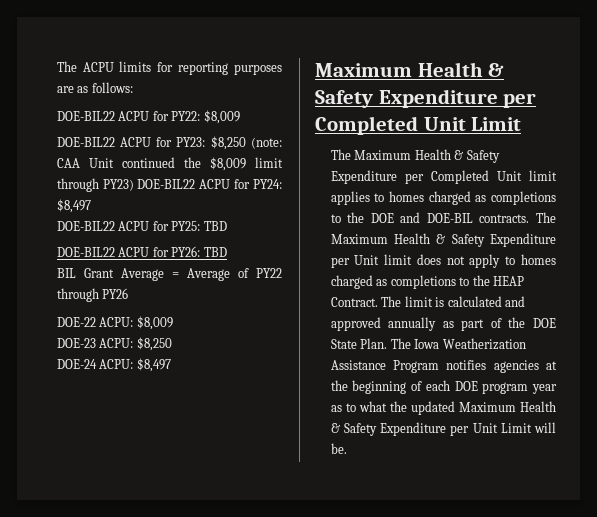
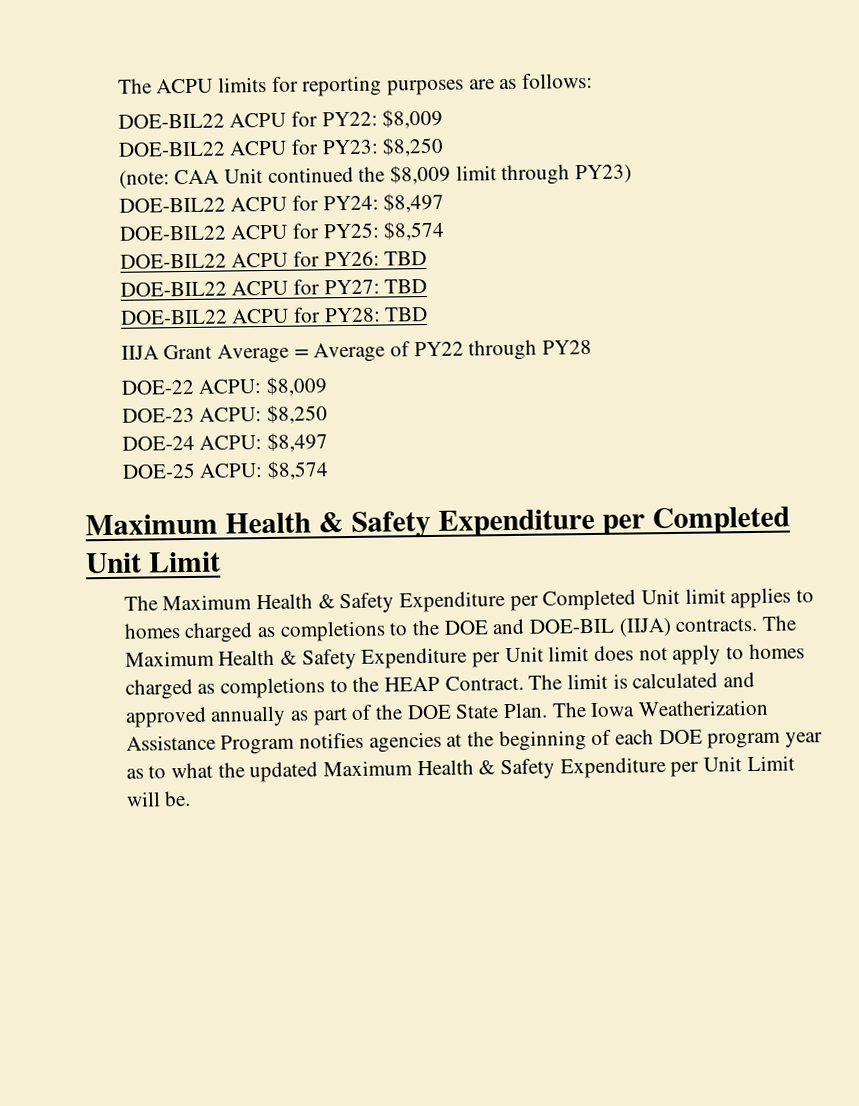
(246, 143) none -> (445, 146) //
(134, 185) none -> (633, 174) //
[203,221,227,231] TBD -> [383,220,446,241] $8,574
[56,268,76,278] BIL -> [119,279,428,297] [119,307,429,325] [120,345,159,360] DOE-BIL22 ACPU for PY27: TBD // DOE-BIL22 ACPU for PY28: TBD // IIJA
[102,288,129,299] PY26 -> [542,339,593,355] PY28
(171, 365) none -> [121,460,330,480] // DOE-25 ACPU: $8,574
(473, 218) none -> [618,618,672,637] (IIJA)

